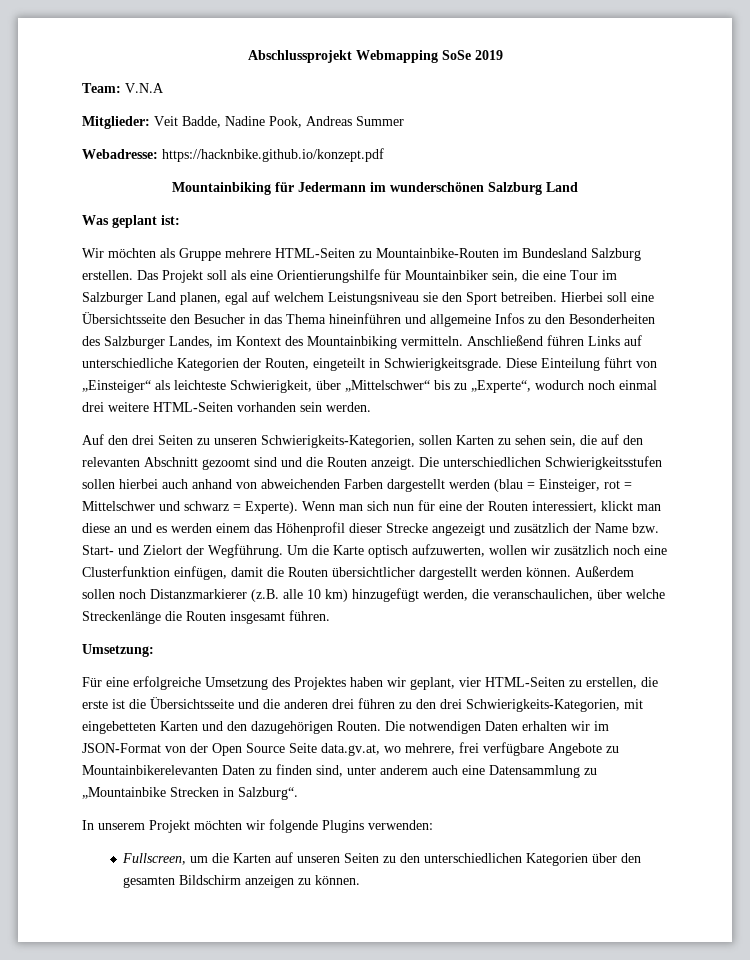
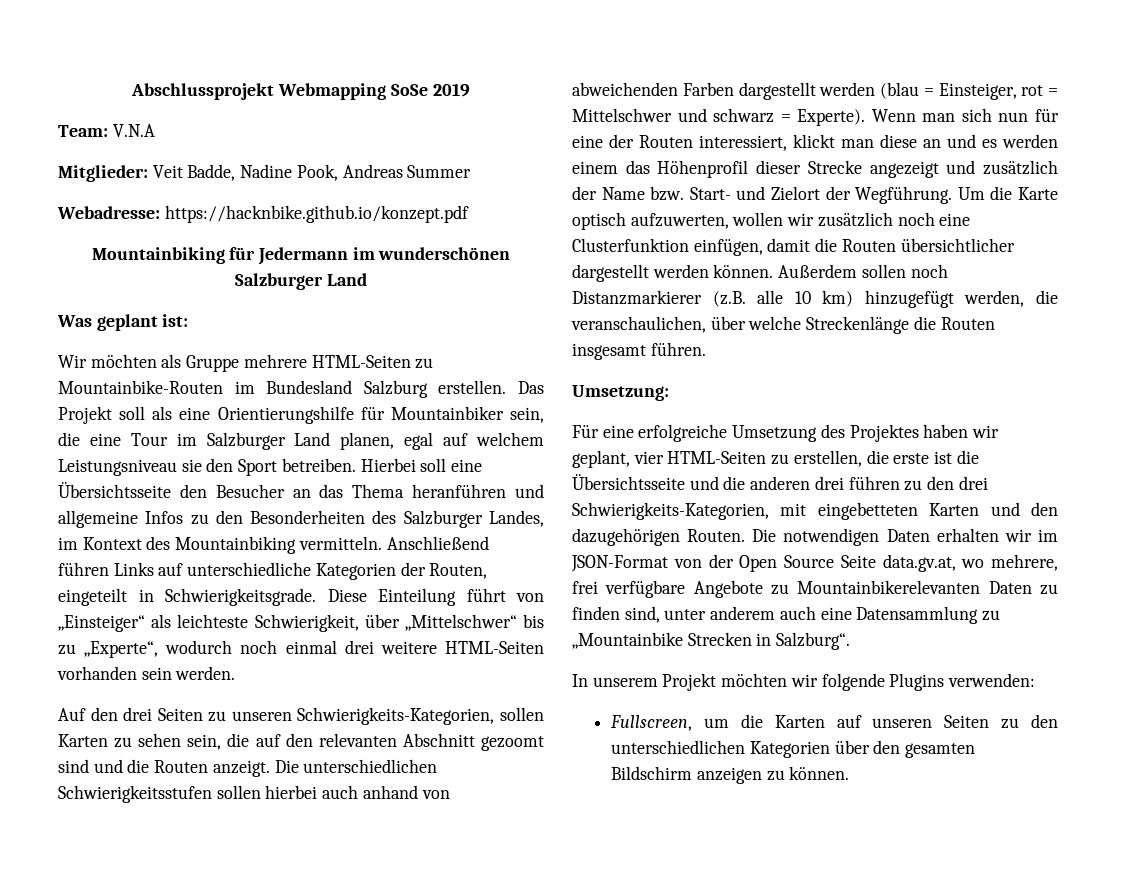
[488,182,542,195] Salzburg -> [235,273,324,290] Salzburger
[249,314,260,324] in -> [292,489,311,498] an
[329,313,401,324] hineinführen -> [412,484,507,498] heranführen

